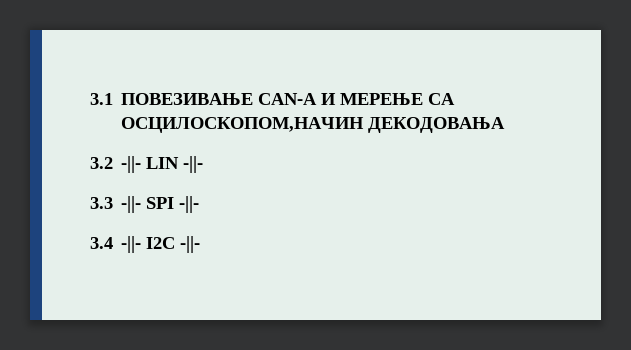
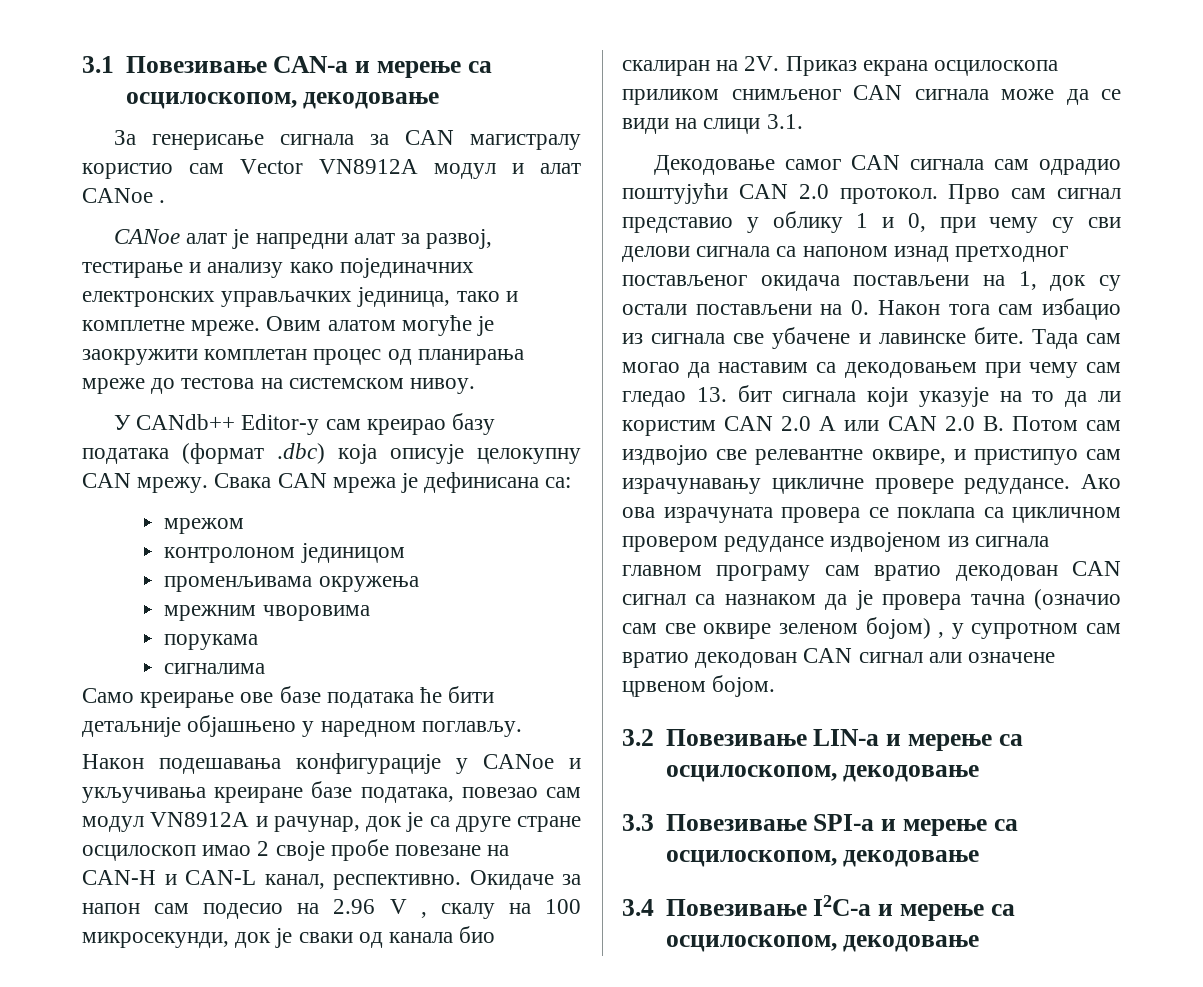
[121,93,455,105] [121,117,505,133] [90,156,203,173] [90,196,199,213] [90,236,200,253] ПОВЕЗИВАЊЕ CAN-A И МЕРЕЊЕ СА ОСЦИЛОСКОПОМ,НАЧИН ДЕКОДОВАЊА // 3.2 -||- LIN -||- // 3.3 -||- SPI -||- // 3.4 -||- I2C -||- -> [125,56,493,78] [125,92,440,109] [114,130,581,150] [82,159,581,179] [82,188,166,203] [114,229,493,249] [82,258,474,278] [82,287,518,307] [82,315,495,336] [82,349,524,365] [82,378,476,394] [114,413,496,435] [82,443,581,464] [82,472,572,493] [164,518,245,534] [164,543,405,563] [164,576,419,592] [164,605,370,621] [164,634,259,650] [164,663,266,674] [82,686,495,708] [82,715,522,737] [82,753,581,774] [82,781,581,803] [82,812,581,832] [82,839,510,861] [82,870,581,890] [82,899,581,919] [82,926,496,948] [622,56,1059,76] [622,85,1121,105] [622,114,803,134] [654,155,1121,175] [622,183,1121,204] [622,211,1121,233] [622,246,1069,262] [622,271,1121,291] [622,298,1121,320] [622,327,1121,349] [622,362,1121,378] [622,385,1121,407] [622,416,1121,436] [622,445,1121,465] [622,474,1121,494] [622,507,1121,523] [622,532,1049,552] [622,561,1121,581] [622,589,1121,610] [622,617,1121,639] [622,648,1056,668] [622,675,776,697] [622,729,1024,751] [665,765,980,782] [622,814,1019,836] [665,850,980,867] [622,895,1016,921] [665,935,980,952] Повезивање CAN-а и мерење са осцилоскопом, декодовање // За генерисање сигнала за CAN магистралу користио сам Vector VN8912A модул и алат CANoe . // CANoe алат је напредни алат за развој, тестирање и анализу како појединачних електронских управљачких јединица, тако и комплетне мреже. Овим алатом могуће је заокружити комплетан процес од планирања мреже до тестова на системском нивоу. // У CANdb++ Editor-у сам креирао базу података (формат .dbc) која описује целокупну CAN мрежу. Свака CAN мрежа је дефинисана са: // мрежом // контролоном јединицом // променљивама окружења // мрежним чворовима // порукама // сигналима // Само креирање ове базе података ће бити детаљније објашњено у наредном поглављу. // Након подешавања конфигурације у CANoe и укључивања креиране базе података, повезао сам модул VN8912A и рачунар, док је са друге стране осцилоскоп имао 2 своје пробе повезане на CAN-H и CAN-L канал, респективно. Окидаче за напон сам подесио на 2.96 V , скалу на 100 микросекунди, док је сваки од канала био скалиран на 2V. Приказ екрана осцилоскопа приликом снимљеног CAN сигнала може да се види на слици 3.1. // Декодовање самог CAN сигнала сам одрадио поштујући CAN 2.0 протокол. Прво сам сигнал представио у облику 1 и 0, при чему су сви делови сигнала са напоном изнад претходног постављеног окидача постављени на 1, док су остали постављени на 0. Након тога сам избацио из сигнала све убачене и лавинске бите. Тада сам могао да наставим са декодовањем при чему сам гледао 13. бит сигнала који указује на то да ли користим CAN 2.0 A или CAN 2.0 B. Потом сам издвојио све релевантне оквире, и пристипуо сам израчунавању цикличне провере редудансе. Ако ова израчуната провера се поклапа са цикличном провером редудансе издвојеном из сигнала главном програму сам вратио декодован CAN сигнал са назнаком да је провера тачна (означио сам све оквире зеленом бојом) , у супротном сам вратио декодован CAN сигнал али означене црвеном бојом. // 3.2 Повезивање LIN-а и мерење са осцилоскопом, декодовање // 3.3 Повезивање SPI-а и мерење са осцилоскопом, декодовање // 3.4 Повезивање I2C-а и мерење са осцилоскопом, декодовање

